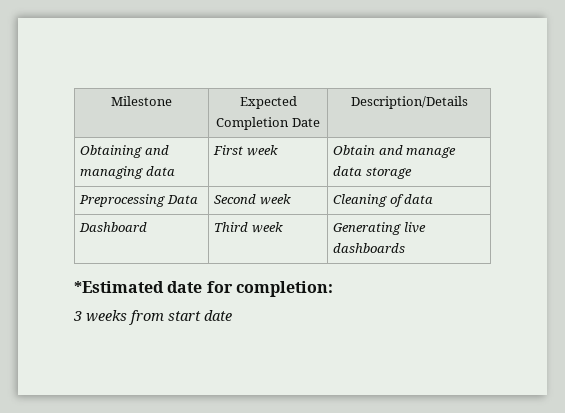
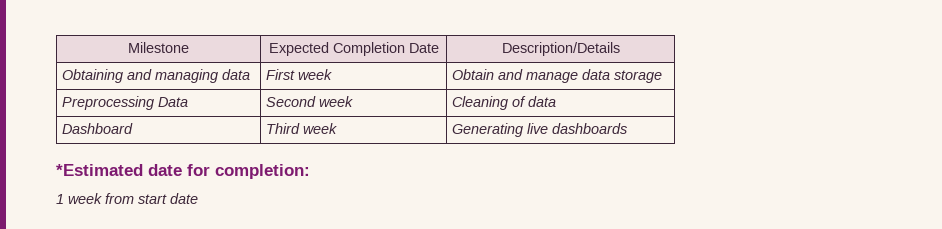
[73,310,127,322] 3 weeks -> [56,193,102,204] 1 week

